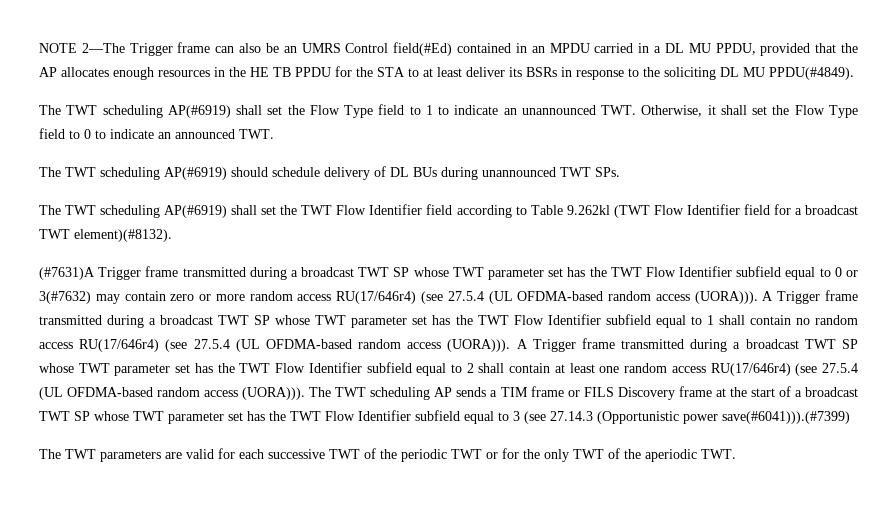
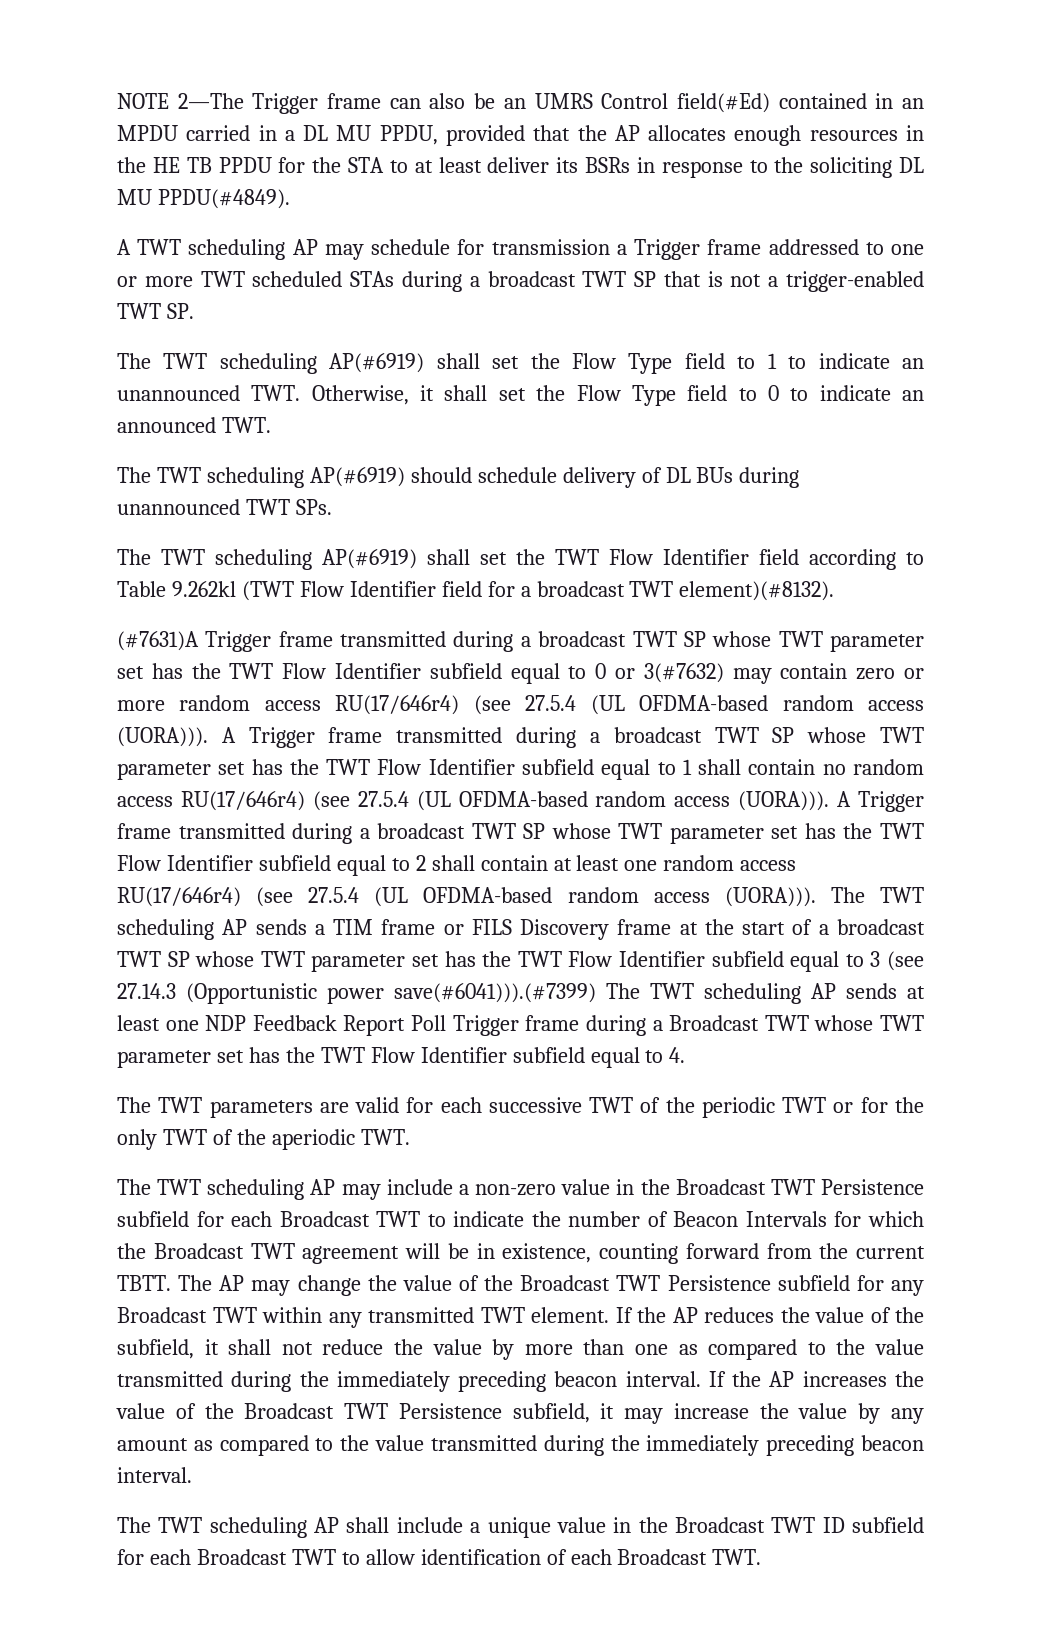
(854, 73) none -> [117,239,925,260] [117,271,925,292] [117,303,194,319] // A TWT scheduling AP may schedule for transmission a Trigger frame addressed to one or more TWT scheduled STAs during a broadcast TWT SP that is not a trigger-enabled TWT SP.
(850, 417) none -> [606,983,925,1004] [117,1015,925,1036] [117,1047,686,1068] The TWT scheduling AP sends at least one NDP Feedback Report Poll Trigger frame during a Broadcast TWT whose TWT parameter set has the TWT Flow Identifier subfield equal to 4.
(736, 454) none -> [117,1179,924,1200] [117,1211,925,1227] [117,1243,925,1264] [117,1275,924,1296] [117,1307,924,1328] [117,1339,925,1360] [117,1371,924,1392] [116,1403,924,1424] [117,1435,925,1456] [117,1467,192,1483] [117,1517,924,1538] [117,1549,762,1565] // The TWT scheduling AP may include a non-zero value in the Broadcast TWT Persistence subfield for each Broadcast TWT to indicate the number of Beacon Intervals for which the Broadcast TWT agreement will be in existence, counting forward from the current TBTT. The AP may change the value of the Broadcast TWT Persistence subfield for any Broadcast TWT within any transmitted TWT element. If the AP reduces the value of the subfield, it shall not reduce the value by more than one as compared to the value transmitted during the immediately preceding beacon interval. If the AP increases the value of the Broadcast TWT Persistence subfield, it may increase the value by any amount as compared to the value transmitted during the immediately preceding beacon interval. // The TWT scheduling AP shall include a unique value in the Broadcast TWT ID subfield for each Broadcast TWT to allow identification of each Broadcast TWT.

